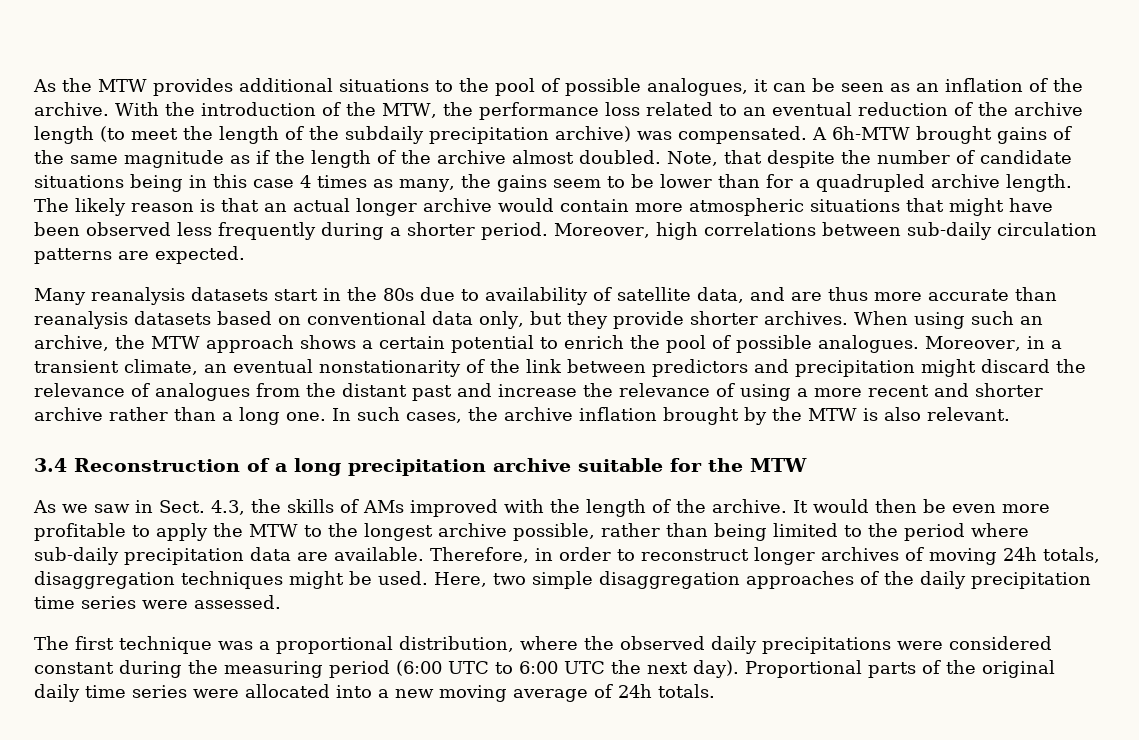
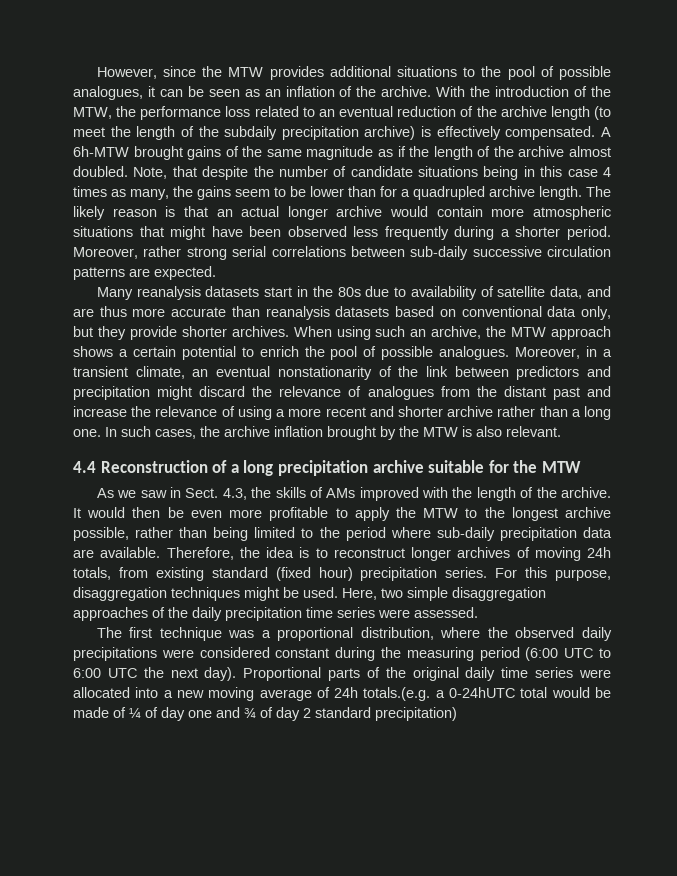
[33,79,56,92] As -> [96,66,196,79] However, since
[637,131,672,140] was -> [421,126,501,140] is effectively
[655,222,698,240] high -> [143,246,267,260] rather strong serial
(992, 231) none -> [472,246,542,257] successive
[34,458,67,472] 3.4 -> [73,461,96,473] 4.4
[535,547,611,561] in order -> [239,547,310,558] the idea is
(1100, 555) none -> [118,567,611,581] from existing standard (fixed hour) precipitation series. For this purpose,
[658,684,715,698] totals. -> [363,687,612,701] [73,707,457,721] totals.(e.g. a 0-24hUTC total would be made of ¼ of day one and ¾ of day 2 standard precipitation)

